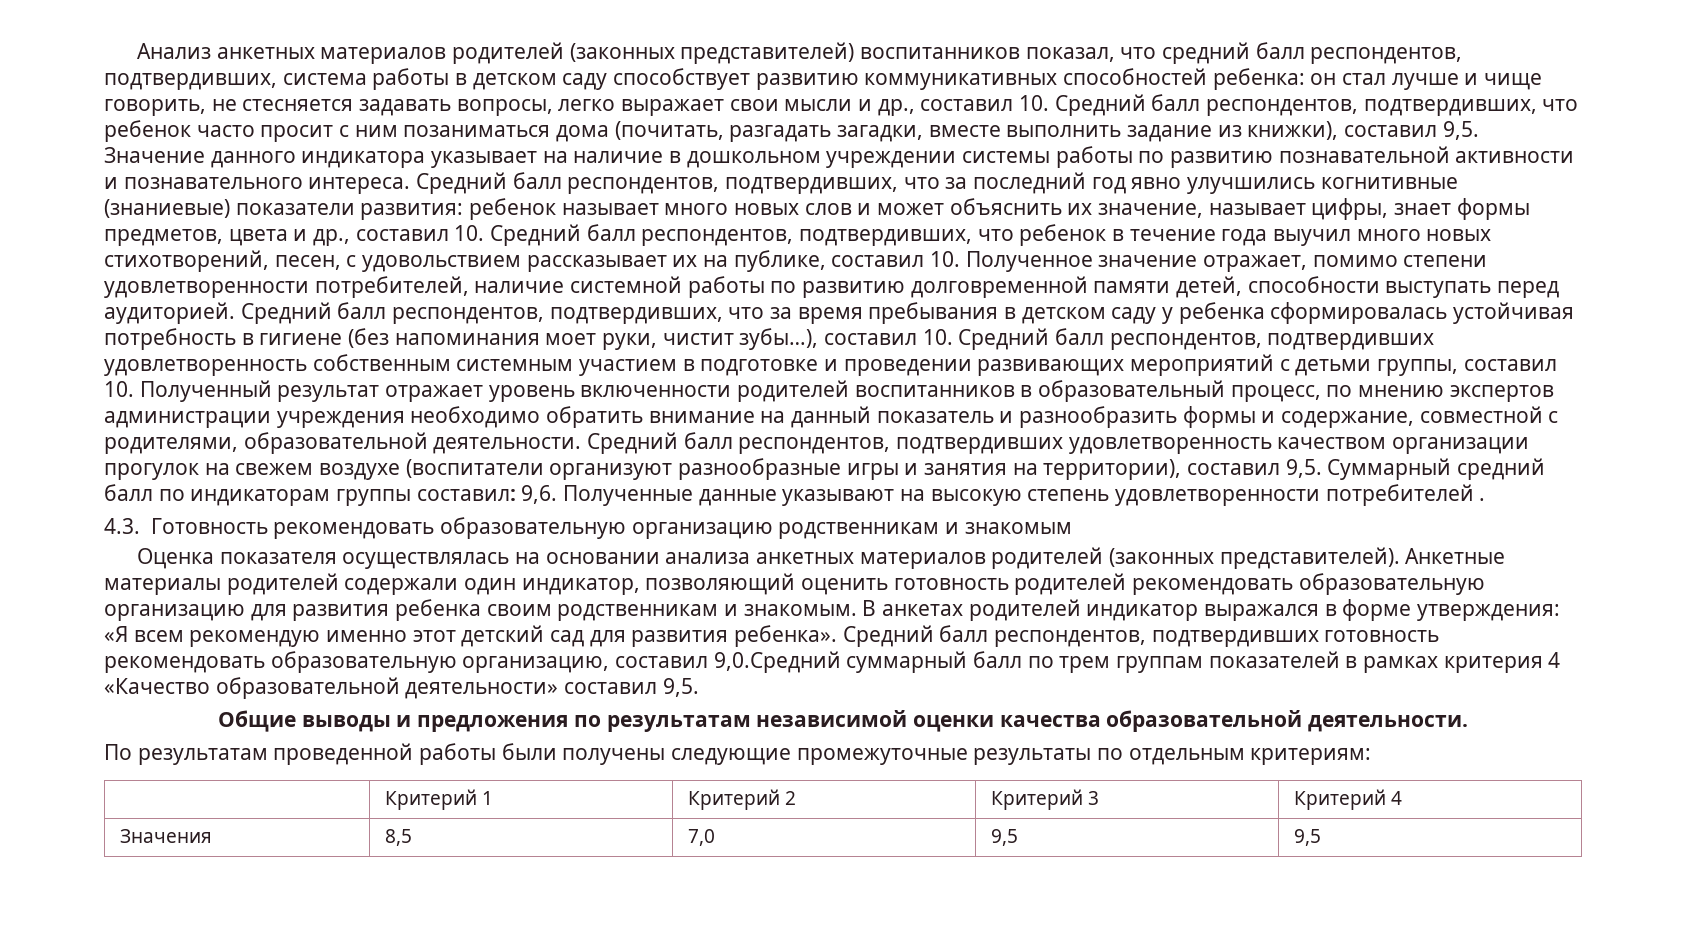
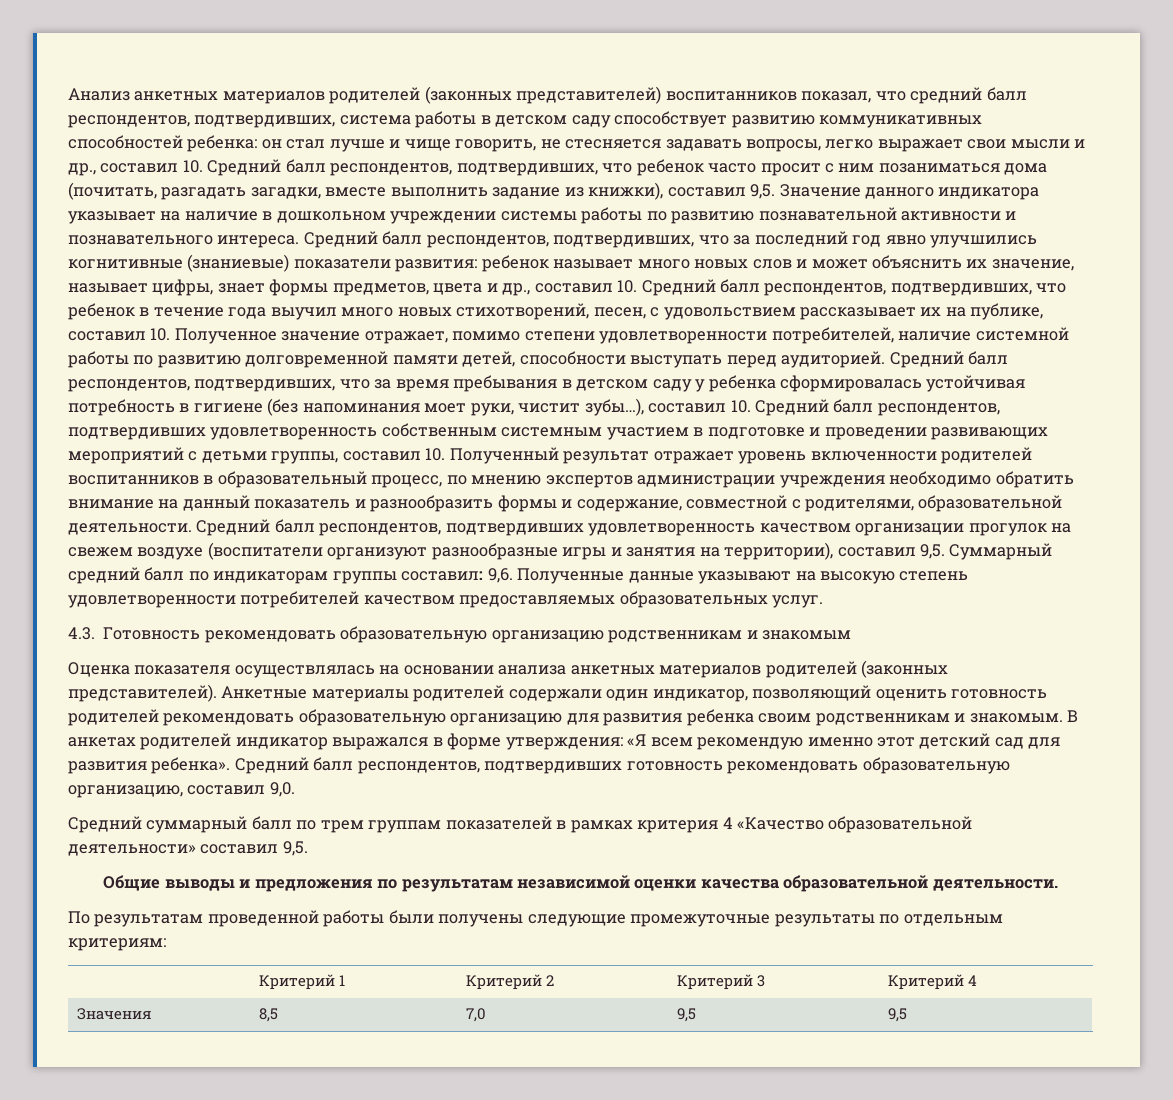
[1479,498,1486,501] . -> [363,591,824,608] качеством предоставляемых образовательных услуг.
[713,651,841,673] 9,0.Средний -> [269,782,295,797] [68,816,142,833] 9,0. // Средний

